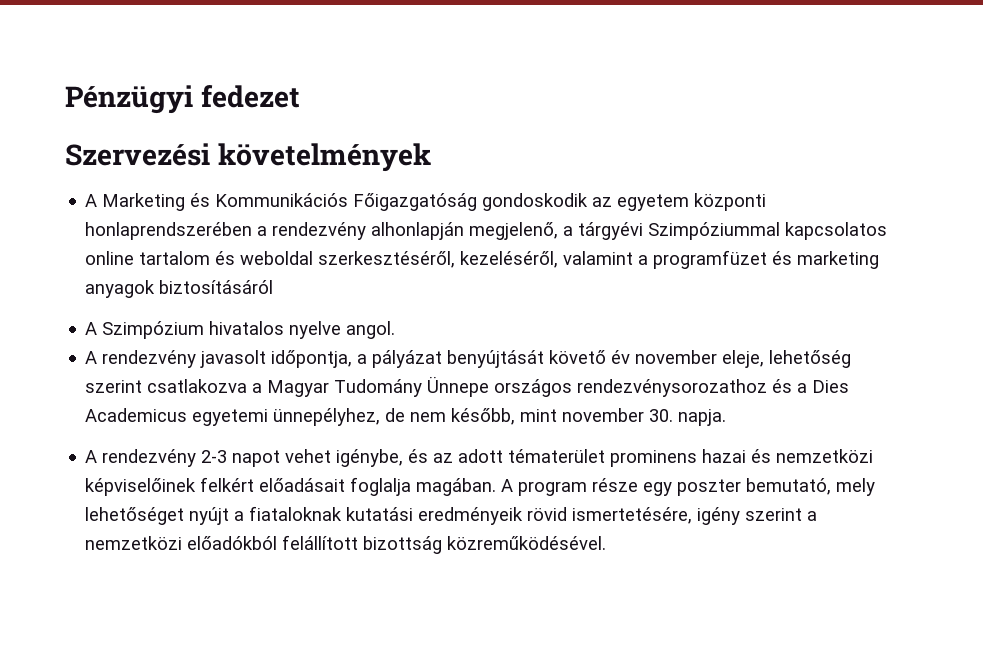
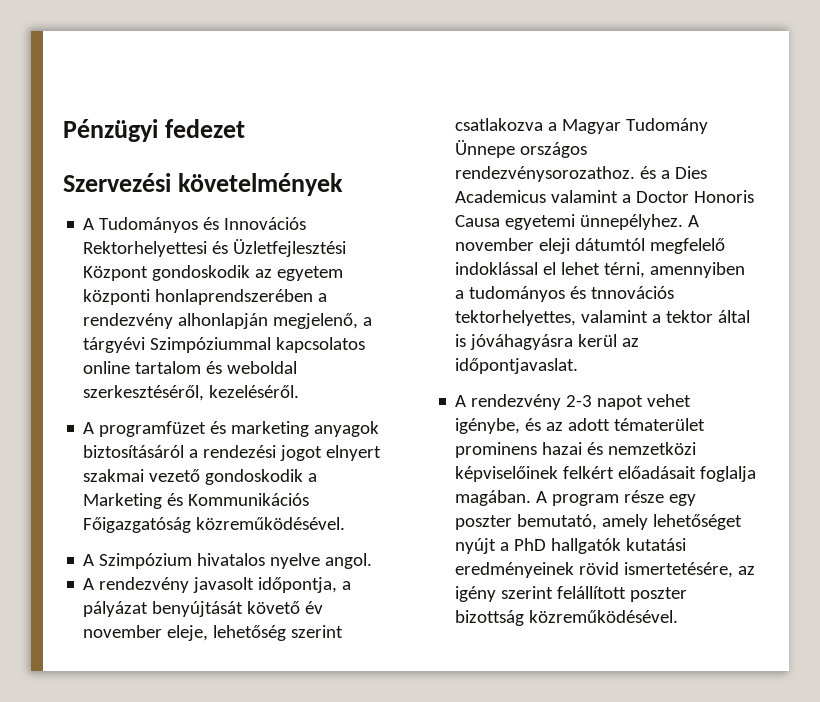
[102,193,478,211] Marketing és Kommunikációs Főigazgatóság -> [99,217,307,233] [83,239,347,257] [83,266,149,281] Tudományos és Innovációs Rektorhelyettesi és Üzletfejlesztési Központ
[460,251,649,268] kezeléséről, valamint a -> [209,385,300,398] [83,422,95,434] kezeléséről. // A
(274, 287) none -> [189,445,382,461] [83,469,318,485] [83,493,310,509] [83,517,346,533] a rendezési jogot elnyert szakmai vezető gondoskodik a Marketing és Kommunikációs Főigazgatóság közreműködésével.
[577,379,768,397] rendezvénysorozathoz -> [455,166,636,182] rendezvénysorozathoz.
[192,408,727,426] egyetemi ünnepélyhez, de nem később, mint november 30. napja. -> [551,190,755,203] [455,214,700,230] [455,238,726,254] [455,262,746,278] [455,286,675,302] [455,310,751,326] [455,334,640,350] [455,358,579,374] valamint a Doctor Honoris Causa egyetemi ünnepélyhez. A november eleji dátumtól megfelelő indoklással el lehet térni, amennyiben a tudományos és tnnovációs tektorhelyettes, valamint a tektor által is jóváhagyásra kerül az időpontjavaslat.
[836,478,876,496] mely -> [602,514,649,530] amely
[249,506,524,525] fiataloknak kutatási eredményeik -> [514,538,687,554] [455,562,575,578] PhD hallgatók kutatási eredményeinek
(693, 515) none -> [738,566,756,575] az
[807,511,818,521] [85,535,359,550] a nemzetközi előadókból felállított -> [557,586,688,602] felállított poszter

